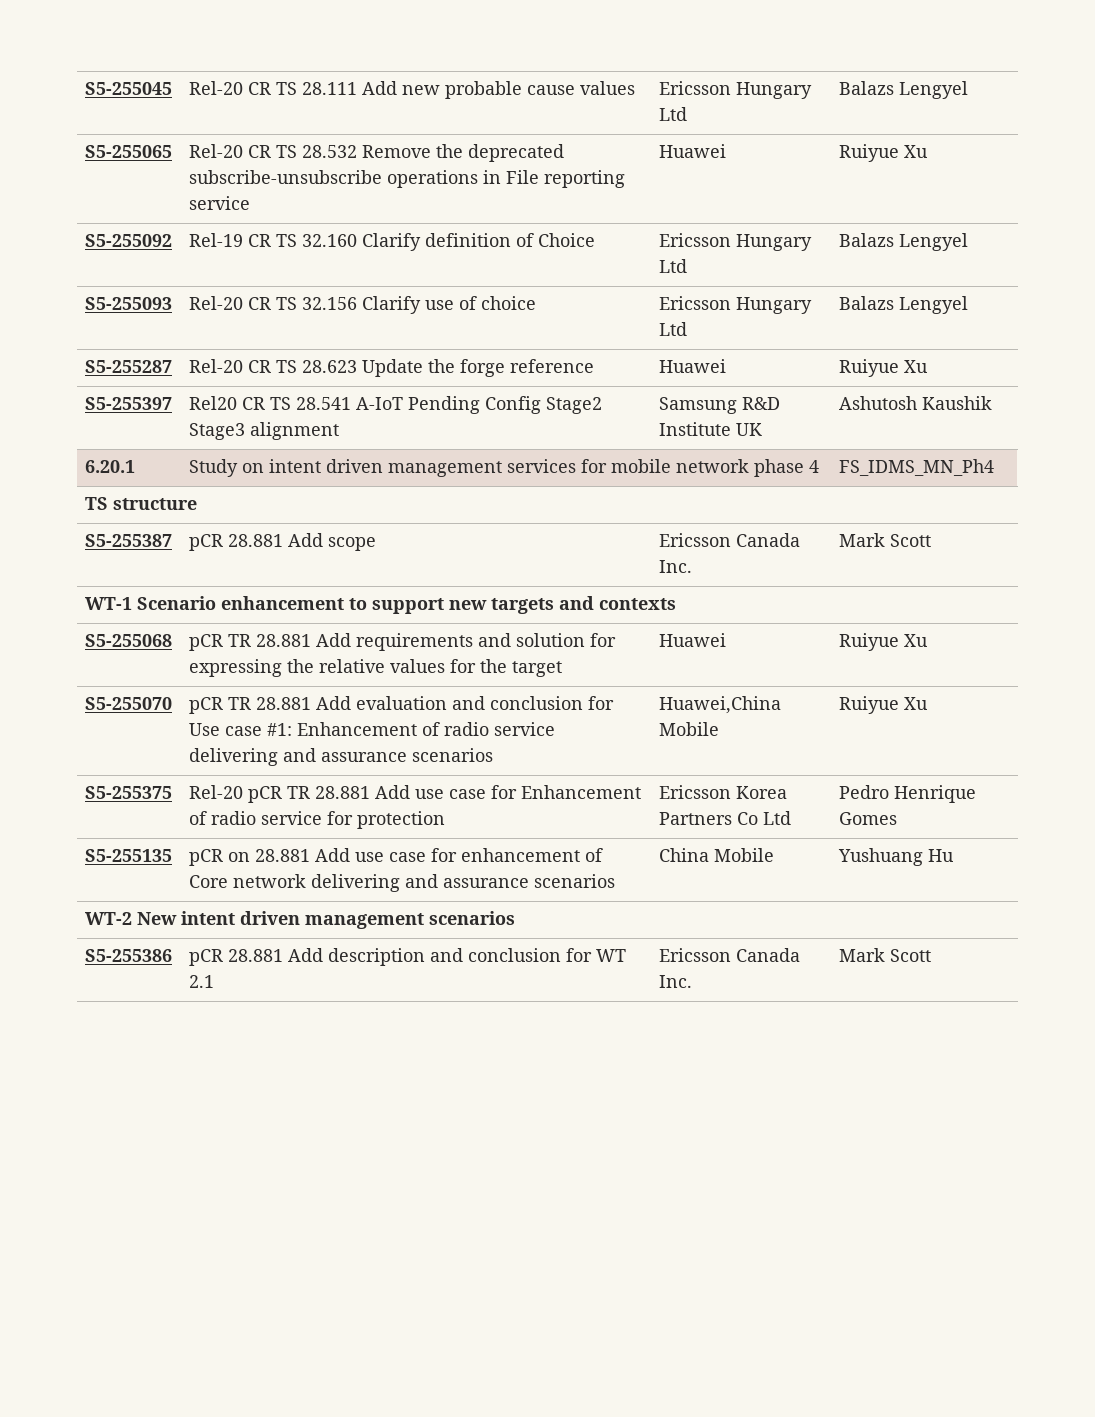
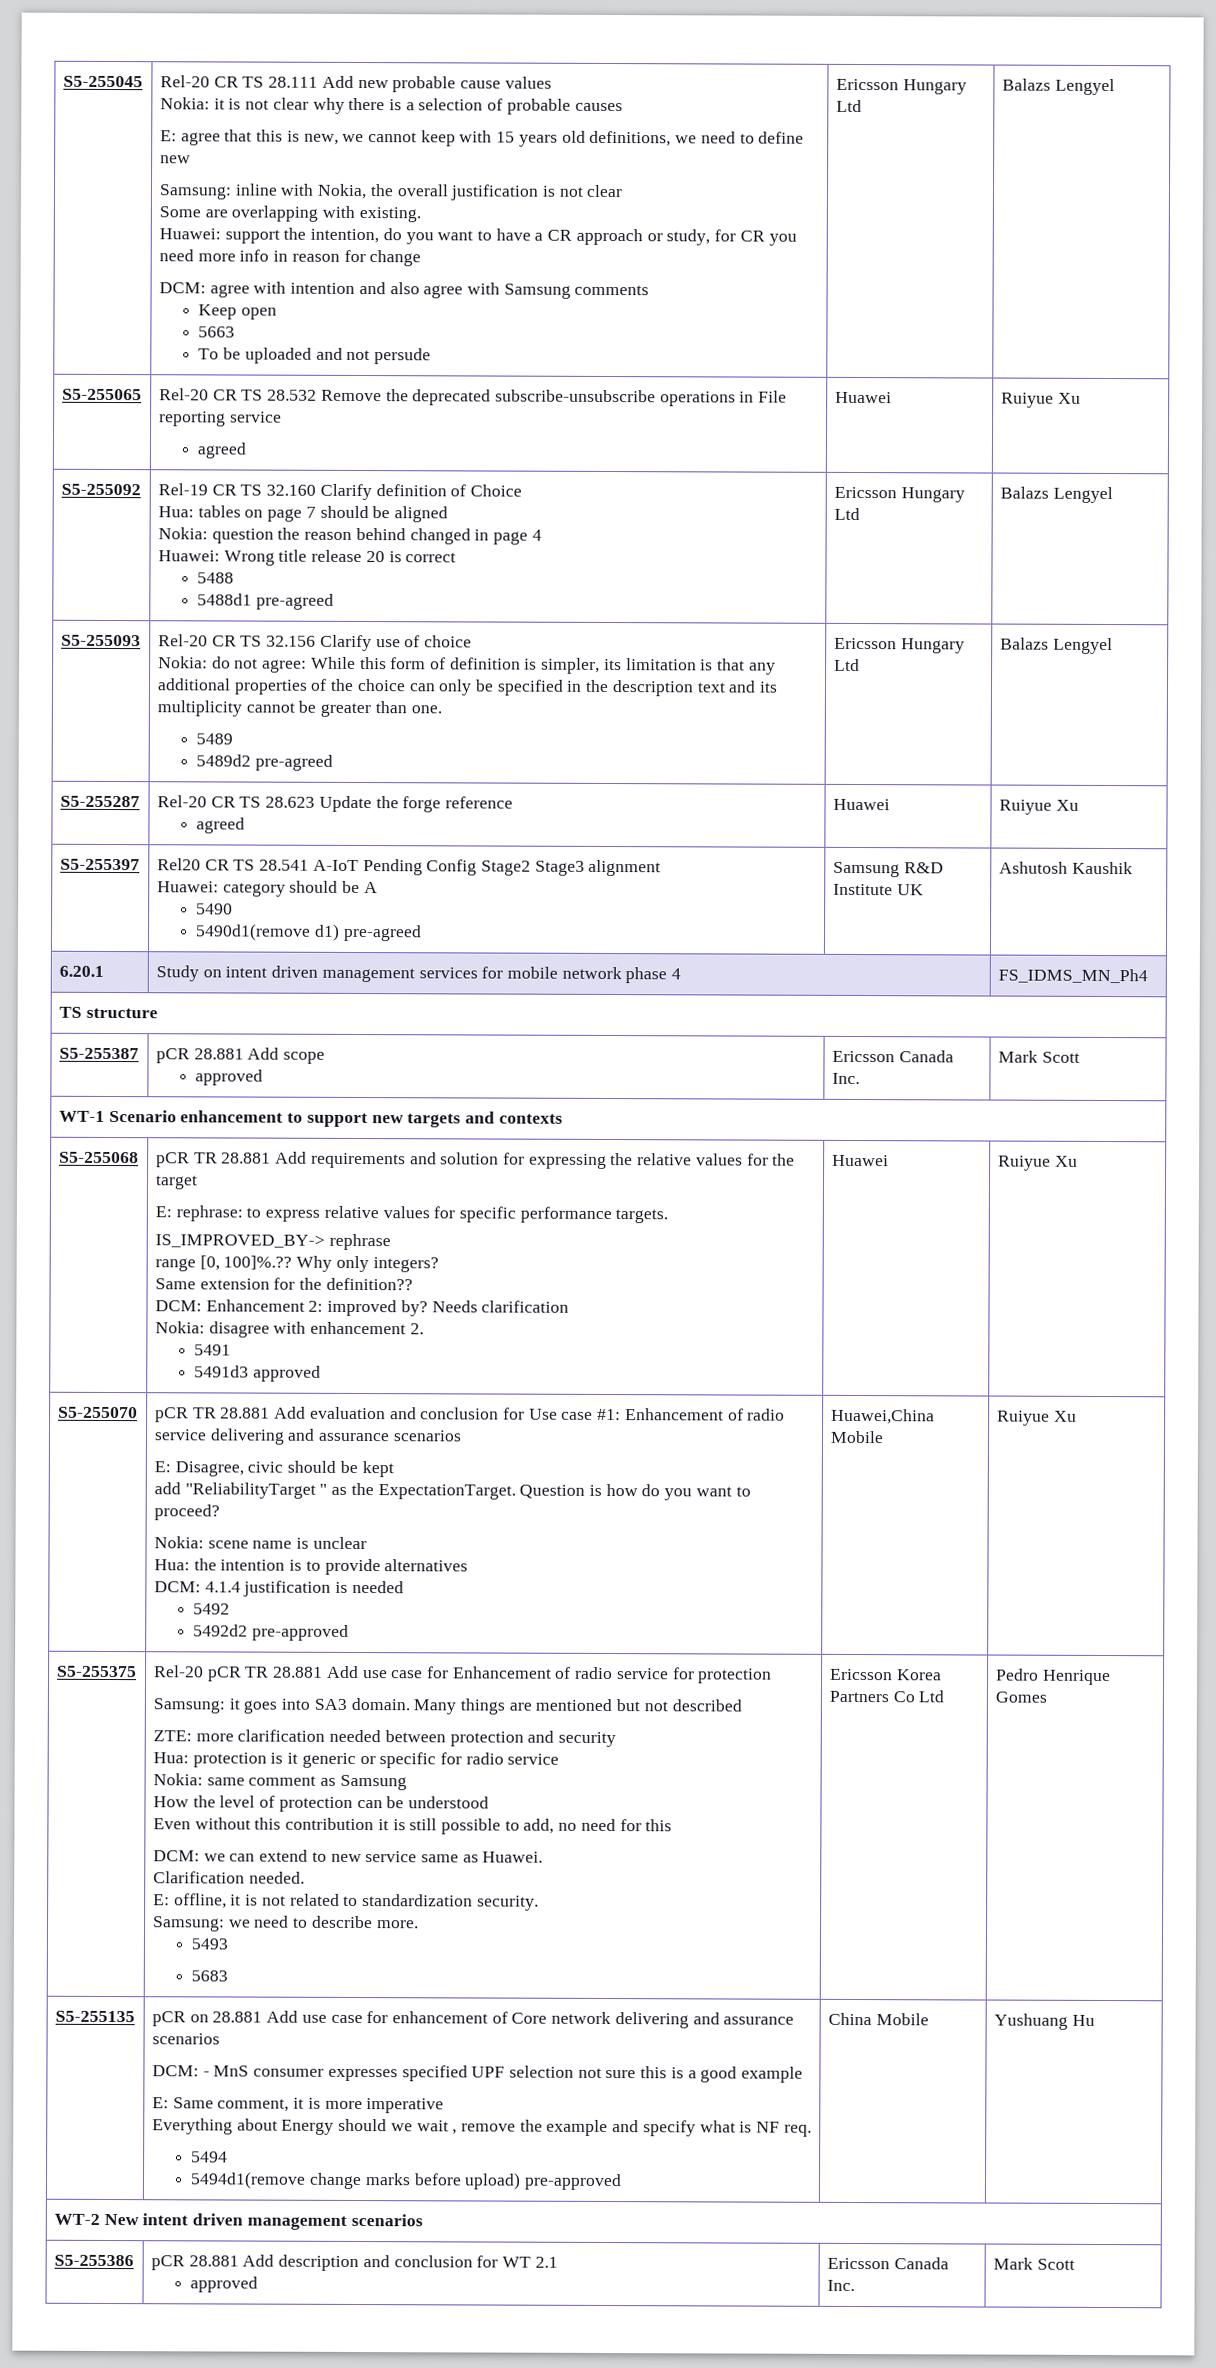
(636, 88) none -> [159,97,623,115] [159,129,805,147] [159,155,191,164] [158,183,624,201] [158,205,421,223] [158,227,797,246] [158,249,422,267] [158,281,650,299] [198,304,278,320] [198,326,236,338] [198,347,431,365] // Nokia: it is not clear why there is a selection of probable causes // E: agree that this is new, we cannot keep with 15 years old definitions, we need to define new // Samsung: inline with Nokia, the overall justification is not clear // Some are overlapping with existing. // Huawei: support the intention, do you want to have a CR approach or study, for CR you need more info in reason for change // DCM: agree with intention and also agree with Samsung comments // Keep open // 5663 // To be uploaded and not persude
(251, 203) none -> [197,442,247,459] // agreed
(596, 240) none -> [157,505,449,523] [157,527,542,545] [157,549,457,566] [197,572,235,584] [197,593,335,610] // Hua: tables on page 7 should be aligned // Nokia: question the reason behind changed in page 4 // Huawei: Wrong title release 20 is correct // 5488 // 5488d1 pre-agreed
(537, 303) none -> [157,656,776,675] [156,678,779,697] [156,700,442,718] [196,733,234,745] [196,754,334,771] // Nokia: do not agree: While this form of definition is simpler, its limitation is that any additional properties of the choice can only be specified in the description text and its multiplicity cannot be greater than one. // 5489 // 5489d2 pre-agreed
(595, 366) none -> [196,817,246,834] // agreed
(340, 431) none -> [156,880,378,897] [196,903,234,915] [195,923,422,942] // Huawei: category should be A // 5490 // 5490d1(remove d1) pre-agreed
(377, 544) none -> [195,1069,264,1086] // approved
(563, 669) none -> [154,1205,669,1224] [154,1233,391,1251] [154,1255,439,1273] [154,1277,413,1291] [154,1299,570,1317] [154,1321,424,1338] [194,1344,232,1356] [194,1365,322,1382] // E: rephrase: to express relative values for specific performance targets. // IS_IMPROVED_BY-> rephrase // range [0, 100]%.?? Why only integers? // Same extension for the definition?? // DCM: Enhancement 2: improved by? Needs clarification // Nokia: disagree with enhancement 2. // 5491 // 5491d3 approved
(494, 755) none -> [153,1460,394,1478] [153,1482,751,1501] [153,1504,220,1521] [153,1536,367,1550] [153,1558,469,1576] [153,1580,404,1597] [193,1603,231,1615] [193,1624,350,1641] // E: Disagree, civic should be kept // add "ReliabilityTarget " as the ExpectationTarget. Question is how do you want to proceed? // Nokia: scene name is unclear // Hua: the intention is to provide alternatives // DCM: 4.1.4 justification is needed // 5492 // 5492d2 pre-approved
(446, 820) none -> [152,1697,742,1715] [152,1729,617,1748] [152,1752,560,1769] [152,1773,407,1791] [152,1795,490,1812] [152,1817,673,1835] [152,1849,544,1863] [152,1871,305,1884] [152,1893,539,1911] [151,1915,419,1932] [191,1938,229,1950] [191,1970,229,1982] // Samsung: it goes into SA3 domain. Many things are mentioned but not described // ZTE: more clarification needed between protection and security // Hua: protection is it generic or specific for radio service // Nokia: same comment as Samsung // How the level of protection can be understood // Even without this contribution it is still possible to add, no need for this // DCM: we can extend to new service same as Huawei. // Clarification needed. // E: offline, it is not related to standardization security. // Samsung: we need to describe more. // 5493 // 5683
(616, 881) none -> [151,2065,804,2083] [151,2097,445,2114] [151,2118,812,2137] [191,2151,229,2163] [190,2171,622,2191] // DCM: - MnS consumer expresses specified UPF selection not sure this is a good example // E: Same comment, it is more imperative // Everything about Energy should we wait , remove the example and specify what is NF req. // 5494 // 5494d1(remove change marks before upload) pre-approved
(215, 981) none -> [190,2276,259,2293] // approved

